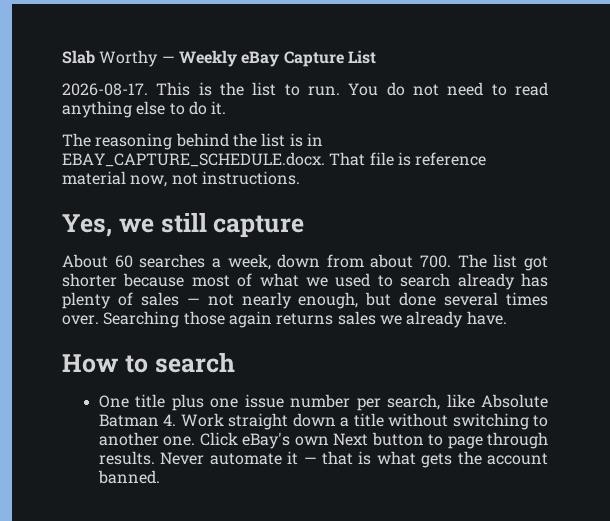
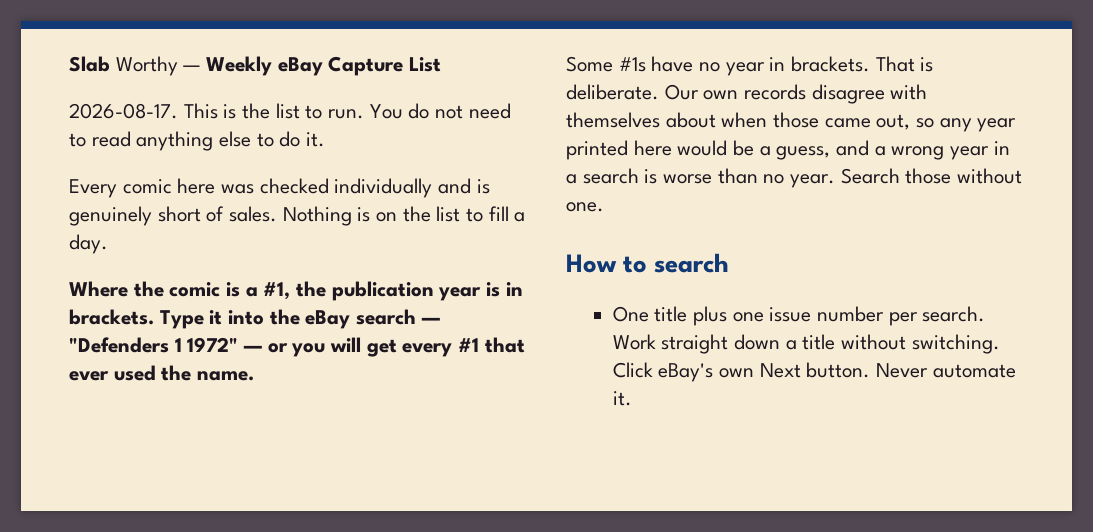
[62,133,323,150] [62,152,487,167] [62,171,300,187] [62,212,305,238] [62,254,548,271] [62,273,548,290] [62,292,548,309] [62,311,507,328] The reasoning behind the list is in EBAY_CAPTURE_SCHEDULE.docx. That file is reference material now, not instructions. // Yes, we still capture // About 60 searches a week, down from about 700. The list got shorter because most of what we used to search already has plenty of sales — not nearly enough, but done several times over. Searching those again returns sales we already have. -> [69,178,490,198] [69,206,526,226] [69,234,108,254] [69,281,523,301] [69,309,440,329] [69,337,525,357] [69,365,255,381] [566,56,934,76] [566,84,928,104] [566,112,1017,132] [566,140,1010,160] [566,168,1023,188] [566,202,604,212] Every comic here was checked individually and is genuinely short of sales. Nothing is on the list to fill a day. // Where the comic is a #1, the publication year is in brackets. Type it into the eBay search — "Defenders 1 1972" — or you will get every #1 that ever used the name. // Some #1s have no year in brackets. That is deliberate. Our own records disagree with themselves about when those came out, so any year printed here would be a guess, and a wrong year in a search is worse than no year. Search those without one.
[387,394,548,410] [98,414,177,427] search, like Absolute Batman 4. -> [922,306,986,322] search.
[452,413,548,430] [98,432,548,449] [98,451,549,468] [97,470,160,484] switching to another one. Click eBay's own Next button to page through results. Never automate it — that is what gets the account banned. -> [911,334,1000,354] [612,362,1016,382] [612,391,632,406] switching. Click eBay's own Next button. Never automate it.

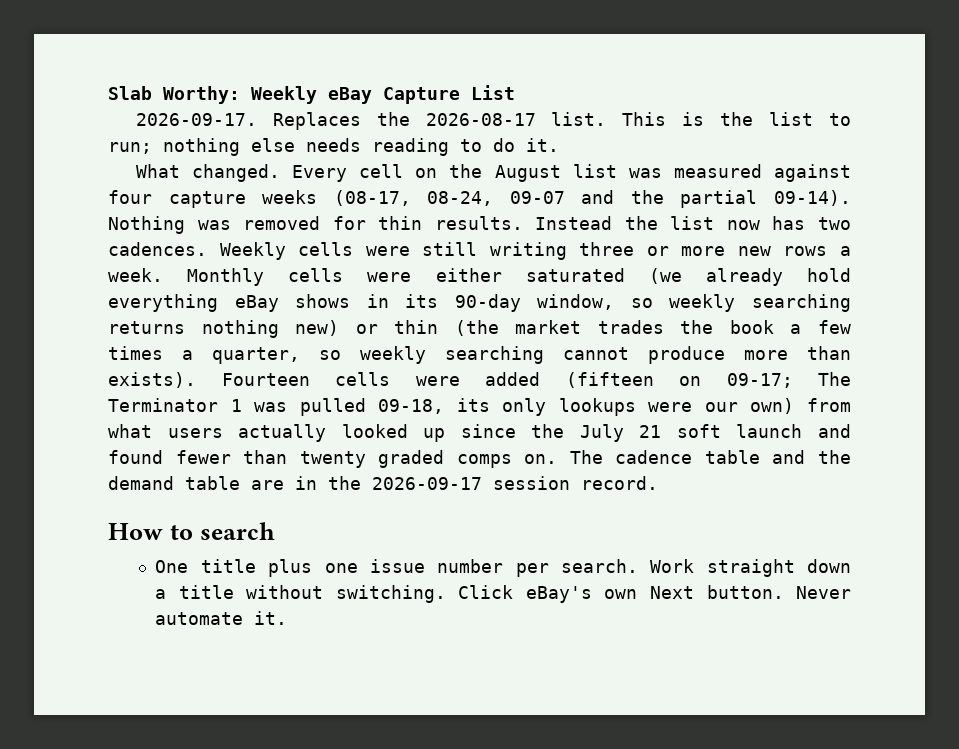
[115,56,201,76] Worthy — -> [163,86,240,104] Worthy:
[69,103,178,119] 2026-08-17. -> [135,112,607,130] 2026-09-17. Replaces the 2026-08-17 list.
[328,103,511,119] [69,131,326,151] [69,178,490,198] [69,206,526,226] [69,234,108,254] [69,281,523,301] [69,309,440,329] [69,337,525,357] [69,365,255,381] [566,56,934,76] [566,84,928,104] [566,112,1017,132] [566,140,1010,160] [566,168,1023,188] [566,202,604,212] run. You do not need to read anything else to do it. // Every comic here was checked individually and is genuinely short of sales. Nothing is on the list to fill a day. // Where the comic is a #1, the publication year is in brackets. Type it into the eBay search — "Defenders 1 1972" — or you will get every #1 that ever used the name. // Some #1s have no year in brackets. That is deliberate. Our own records disagree with themselves about when those came out, so any year printed here would be a guess, and a wrong year in a search is worse than no year. Search those without one. -> [108,138,559,156] [135,164,852,182] [108,190,851,208] [108,216,851,234] [108,242,851,260] [108,268,851,286] [108,294,851,312] [108,320,851,338] [108,346,851,364] [108,372,851,388] [108,398,851,416] [108,424,851,442] [108,450,851,468] [108,476,658,490] run; nothing else needs reading to do it. // What changed. Every cell on the August list was measured against four capture weeks (08-17, 08-24, 09-07 and the partial 09-14). Nothing was removed for thin results. Instead the list now has two cadences. Weekly cells were still writing three or more new rows a week. Monthly cells were either saturated (we already hold everything eBay shows in its 90-day window, so weekly searching returns nothing new) or thin (the market trades the book a few times a quarter, so weekly searching cannot produce more than exists). Fourteen cells were added (fifteen on 09-17; The Terminator 1 was pulled 09-18, its only lookups were our own) from what users actually looked up since the July 21 soft launch and found fewer than twenty graded comps on. The cadence table and the demand table are in the 2026-09-17 session record.

